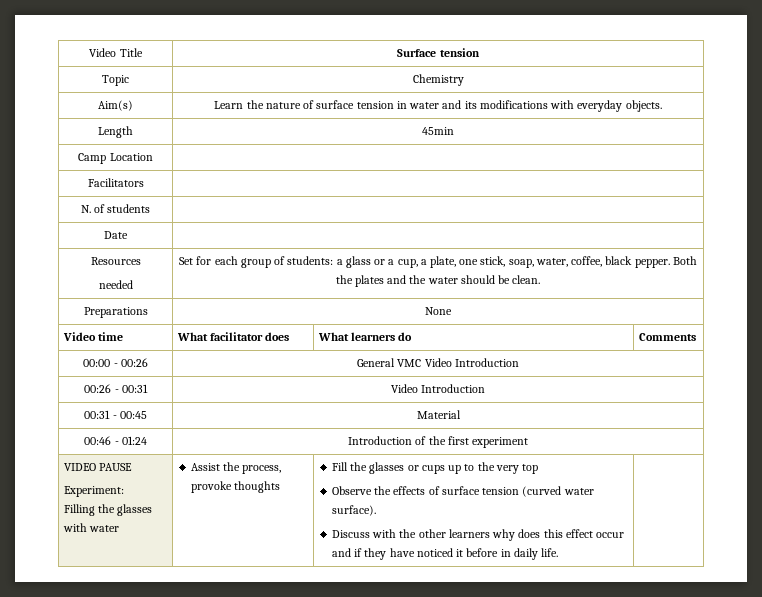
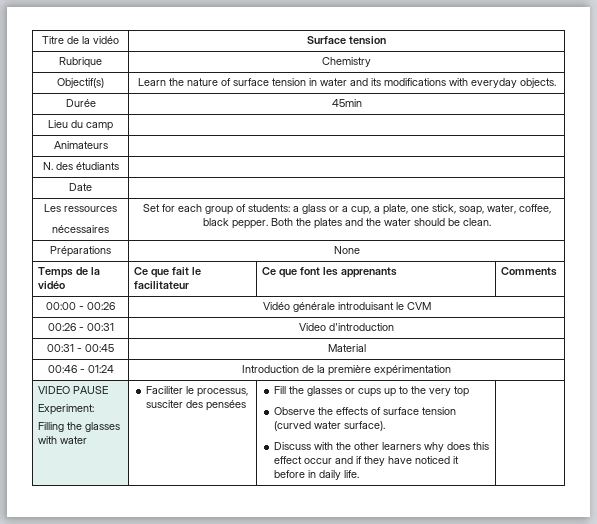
[89,48,143,57] Video Title -> [42,36,119,44] Titre de la vidéo
[102,75,129,86] Topic -> [59,57,102,68] Rubrique
[98,100,133,111] Aim(s) -> [57,78,104,88] Objectif(s)
[98,126,133,138] Length -> [65,99,96,107] Durée
[78,153,153,164] [87,178,144,187] Camp Location | // Facilitators -> [48,120,113,131] [53,141,108,149] Lieu du camp | // Animateurs
[94,204,151,213] of students -> [55,162,119,170] des étudiants
[90,257,141,265] [98,280,133,289] Resources // needed -> [44,204,117,212] [52,225,109,233] Les ressources // nécessaires
[83,307,148,318] Preparations -> [50,246,111,257] Préparations
[62,332,123,341] [176,332,290,341] [317,332,413,341] Video time | What facilitator does | What learners do -> [37,267,100,278] [37,281,65,289] [133,267,201,278] [133,281,189,289] [261,267,397,278] Temps de la vidéo | Ce que fait le facilitateur | Ce que font les apprenants
[357,358,519,367] General VMC Video Introduction -> [262,302,431,312] Vidéo générale introduisant le CVM
[421,384,486,393] Introduction -> [329,323,394,331] d'introduction
[415,436,528,448] of the first experiment -> [302,365,451,376] de la première expérimentation
[190,462,282,474] [190,481,281,493] Assist the process, provoke thoughts -> [145,386,248,397] [145,400,246,411] Faciliter le processus, susciter des pensées

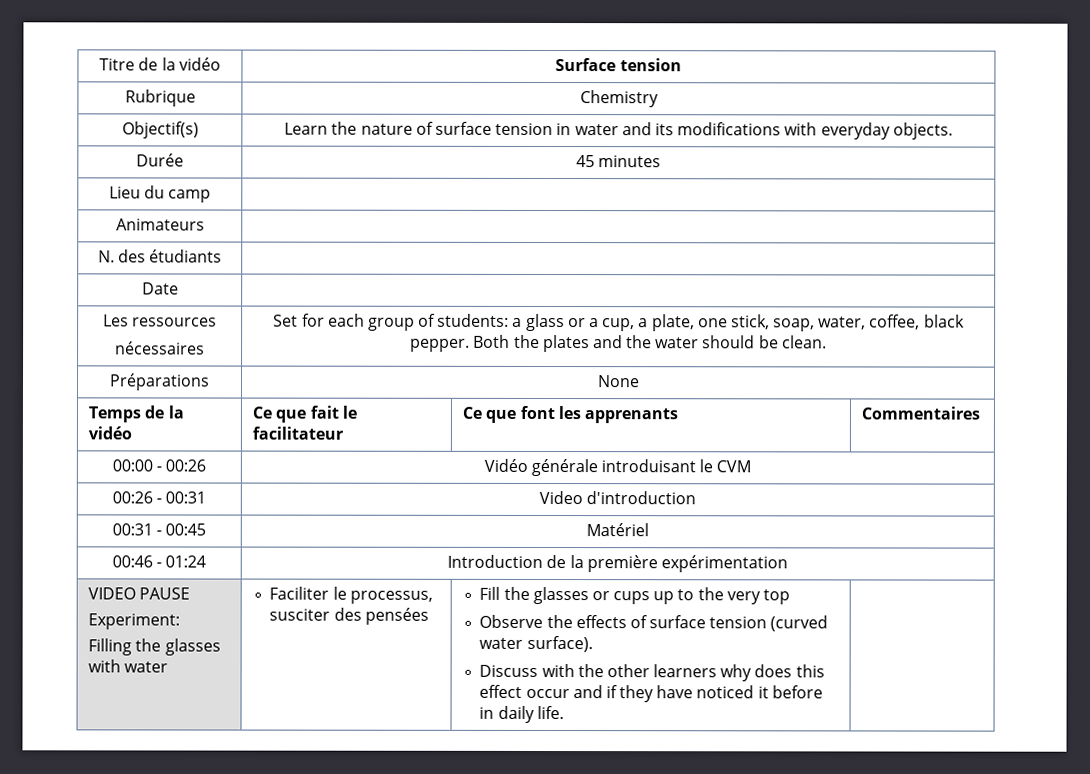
[331,99,362,107] 45min -> [575,155,662,168] 45 minutes
[500,267,557,276] Comments -> [861,406,981,420] Commentaires
[327,344,366,352] Material -> [586,523,649,537] Matériel

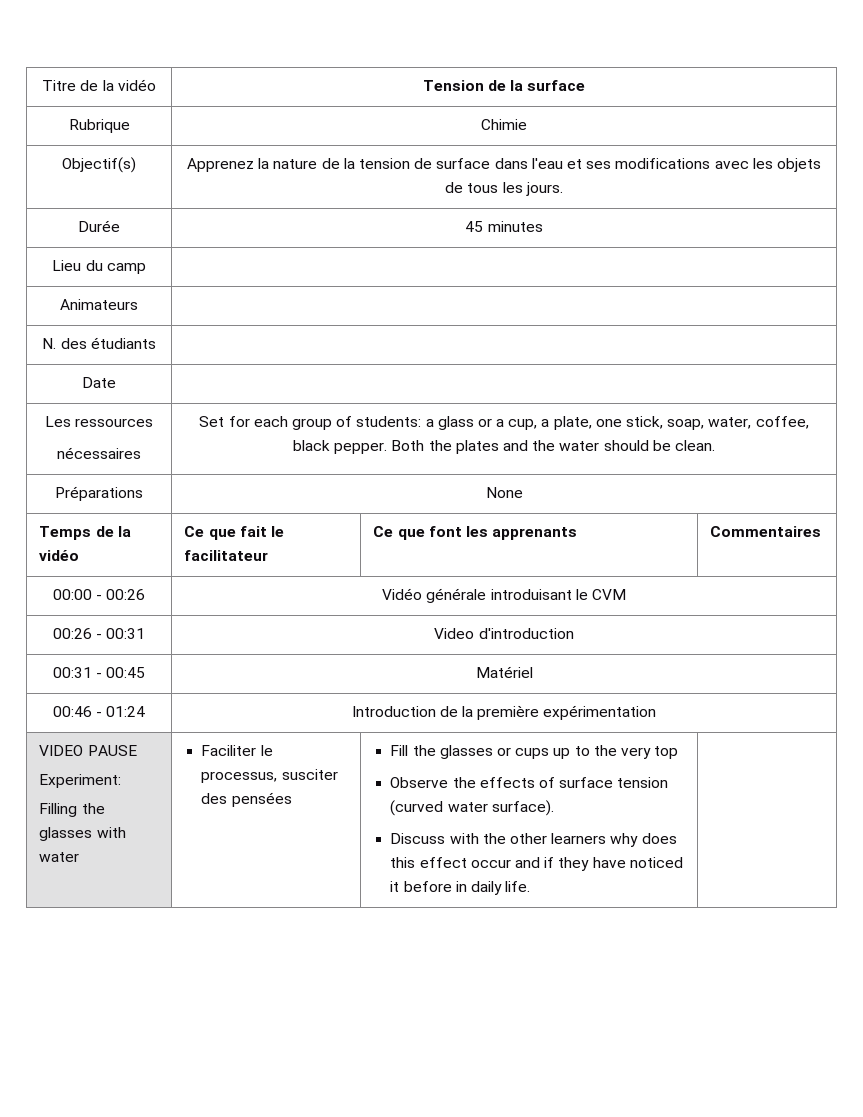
[555,58,682,72] Surface tension -> [422,80,586,91] Tension de la surface
[579,90,659,108] Chemistry -> [481,119,527,130] Chimie
[284,121,953,140] Learn the nature of surface tension in water and its modifications with everyday objects. -> [187,158,821,172] [445,182,563,196] Apprenez la nature de la tension de surface dans l'eau et ses modifications avec les objets de tous les jours.

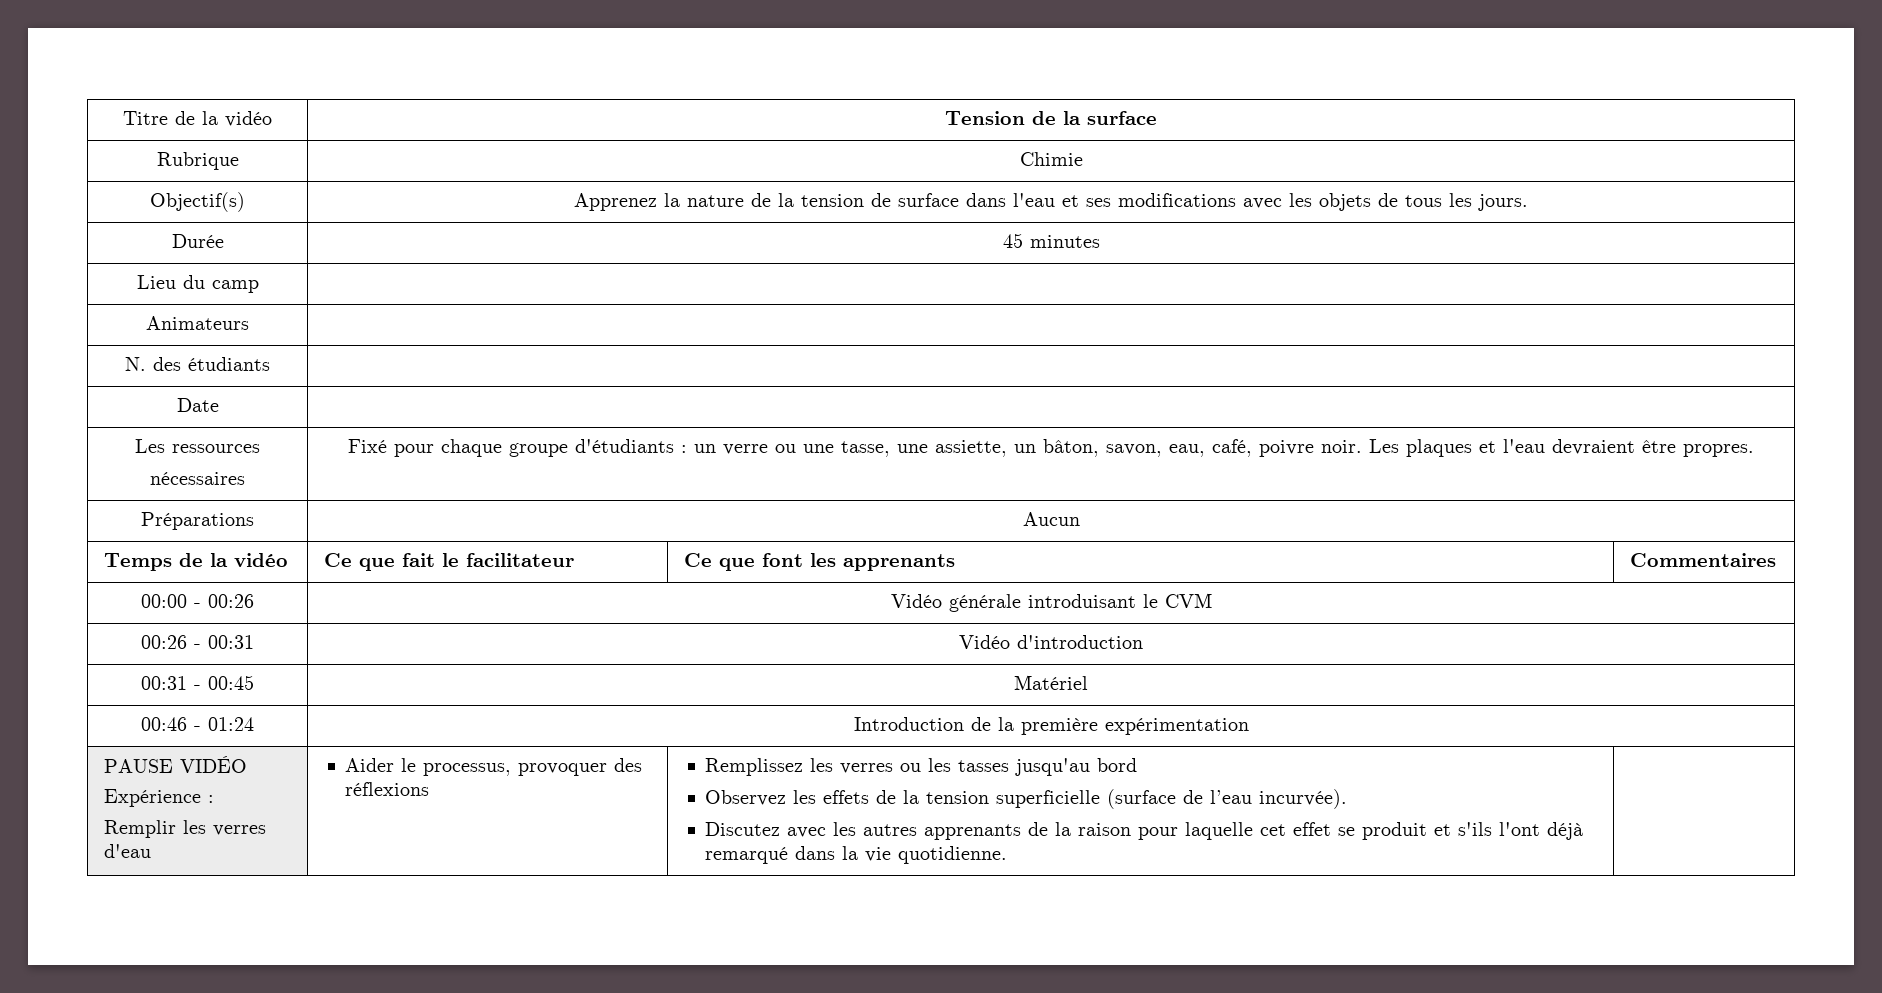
[199,416,809,430] [293,440,715,454] Set for each group of students: a glass or a cup, a plate, one stick, soap, water, coffee, black pepper. Both the plates and the water should be clean. -> [348,439,1754,457] Fixé pour chaque groupe d'étudiants : un verre ou une tasse, une assiette, un bâton, savon, eau, café, poivre noir. Les plaques et l'eau devraient être propres.
[485,487,523,498] | None -> [1022,512,1080,526] | Aucun
[434,628,475,639] Video -> [959,635,1010,649] Vidéo
[39,745,84,756] VIDEO -> (1249, 726) none
[39,774,122,788] [39,803,105,817] [39,827,126,841] [39,852,80,862] [201,745,273,756] [201,769,338,783] [201,792,292,807] [390,745,679,759] [390,777,669,788] [390,800,554,816] [390,833,677,847] [390,857,683,871] [390,881,531,895] // Experiment: // Filling the glasses with water | Faciliter le processus, susciter des pensées | Fill the glasses or cups up to the very top // Observe the effects of surface tension (curved water surface). // Discuss with the other learners why does this effect occur and if they have noticed it before in daily life. -> [179,756,247,773] [103,789,214,807] [103,820,266,838] [103,844,151,858] [345,758,643,776] [345,782,430,796] [705,758,1138,776] [705,789,1348,809] [705,822,1584,840] [705,846,1008,864] VIDÉO // Expérience : // Remplir les verres d'eau | Aider le processus, provoquer des réflexions | Remplissez les verres ou les tasses jusqu'au bord // Observez les effets de la tension superficielle (surface de l’eau incurvée). // Discutez avec les autres apprenants de la raison pour laquelle cet effet se produit et s'ils l'ont déjà remarqué dans la vie quotidienne.

